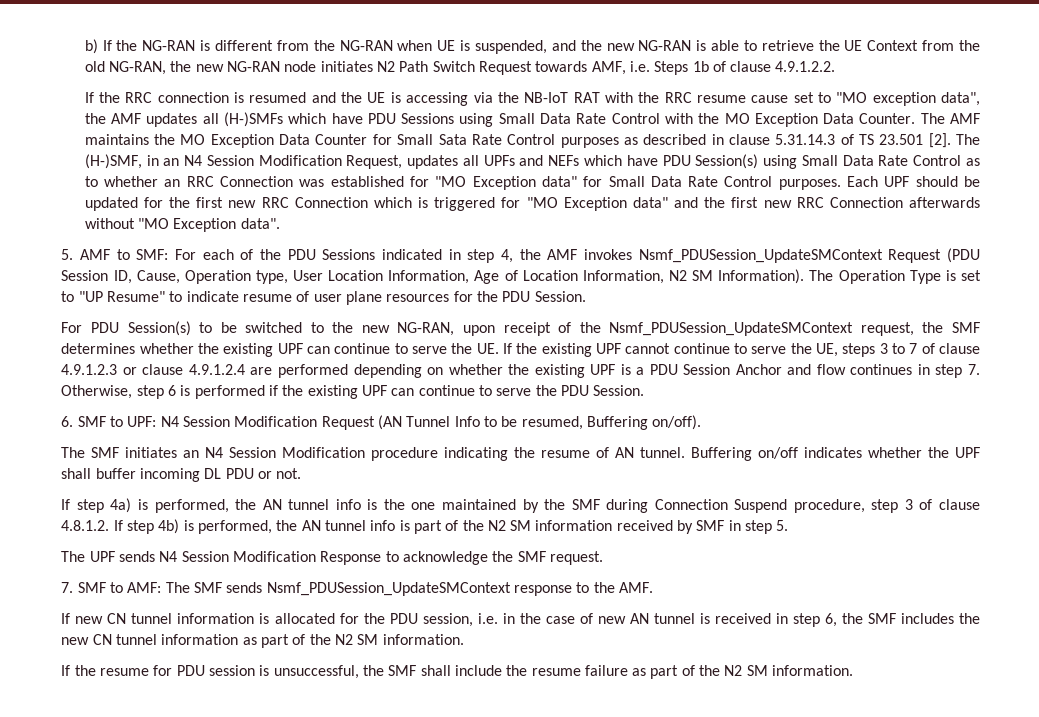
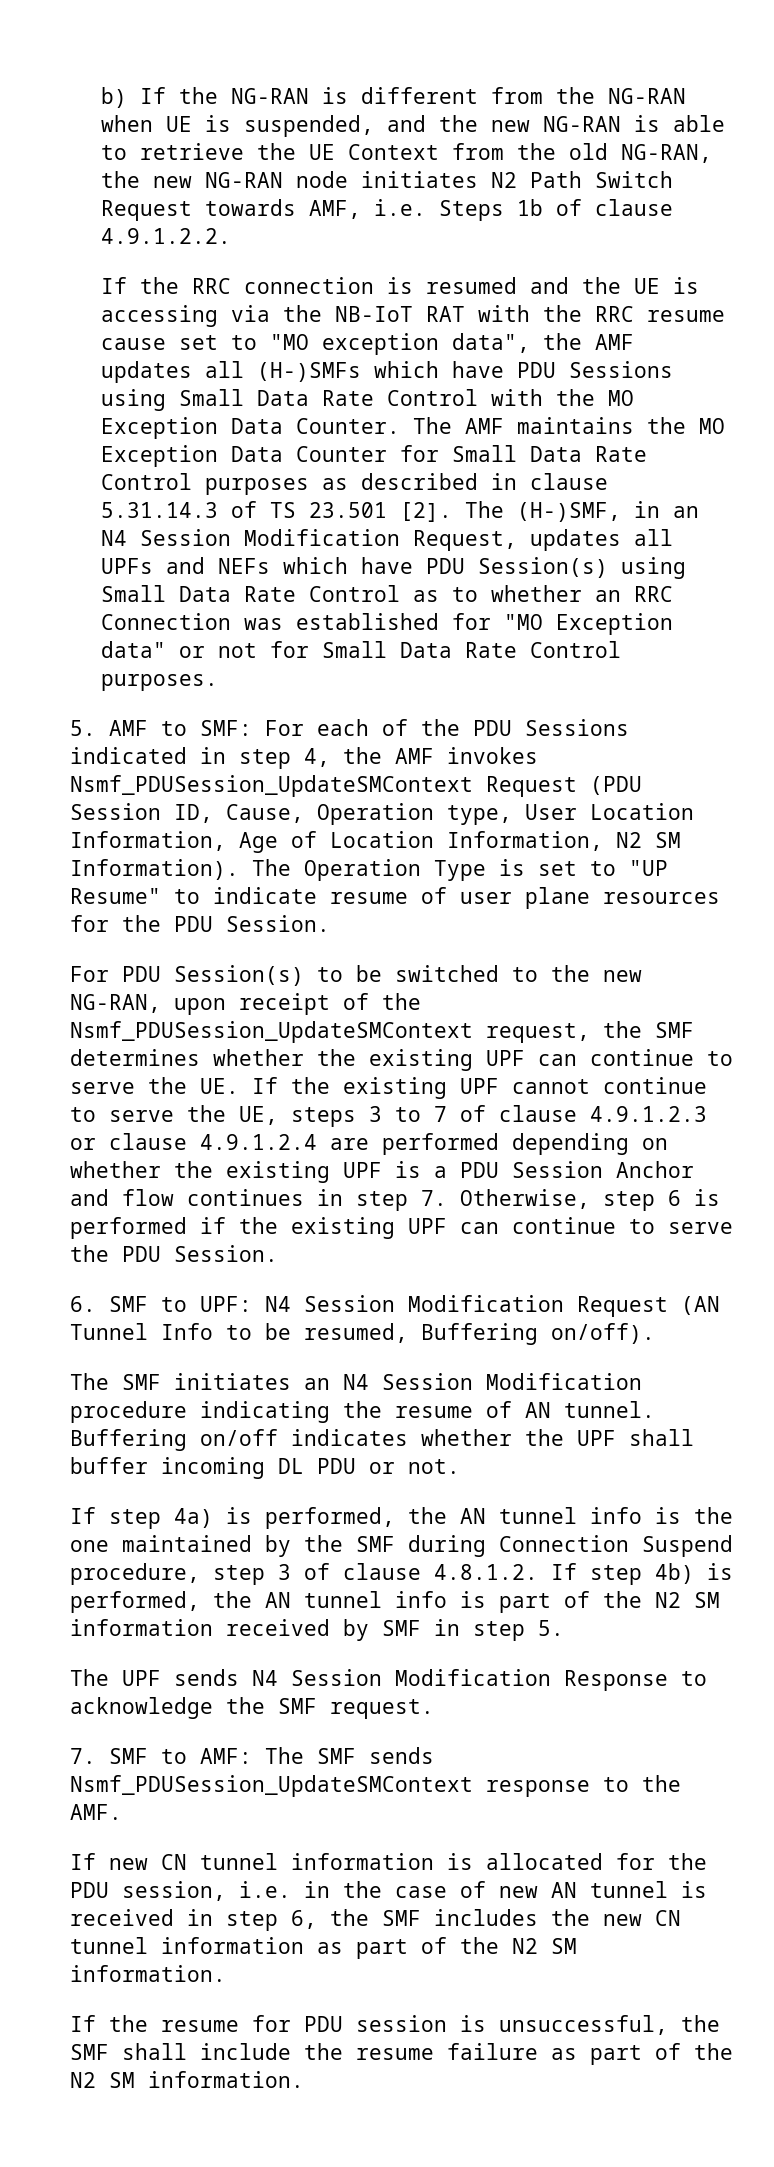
[438,134,467,145] Sata -> [530,446,583,462] Data
(577, 181) none -> [179,643,258,658] or not
[847,176,981,187] [84,197,981,211] [84,218,280,232] Each UPF should be updated for the first new RRC Connection which is triggered for "MO Exception data" and the first new RRC Connection afterwards without "MO Exception data". -> (219, 682) none

